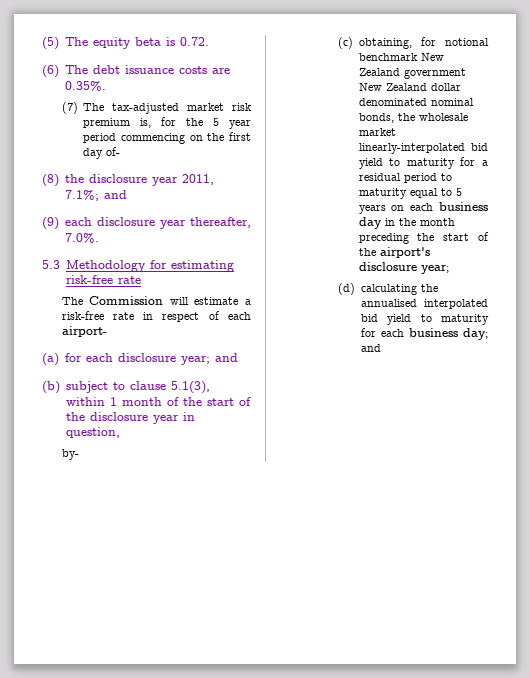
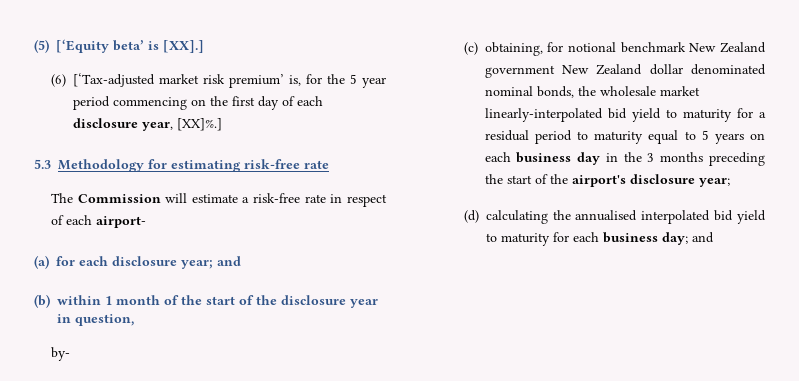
[64,37,209,49] [42,65,230,78] [64,81,106,91] [61,102,180,114] The equity beta is 0.72. // (6) The debt issuance costs are 0.35%. // (7) The tax-adjusted -> [56,39,204,53] [50,73,155,87] [‘Equity beta’ is [XX].] // (6) [‘Tax-adjusted
[83,118,131,128] premium -> [228,74,284,88] premium’
[106,147,121,156] [42,174,214,187] [64,190,127,201] [42,217,251,230] [64,233,99,243] of- // (8) the disclosure year 2011, 7.1%; and // (9) each disclosure year thereafter, 7.0%. -> [281,96,323,106] [72,118,222,131] of each disclosure year, [XX]%.]
[65,381,210,394] subject to clause 5.1(3), -> (50, 301) none
[419,218,455,226] month -> [647,152,704,162] 3 months

